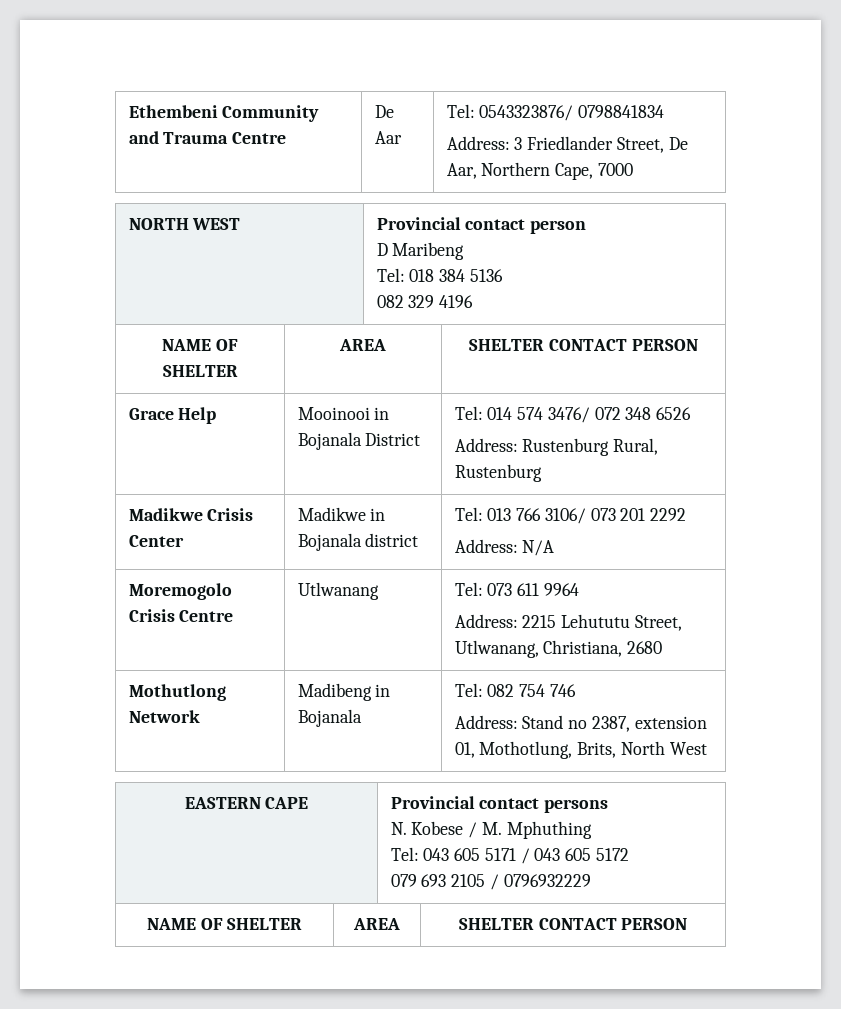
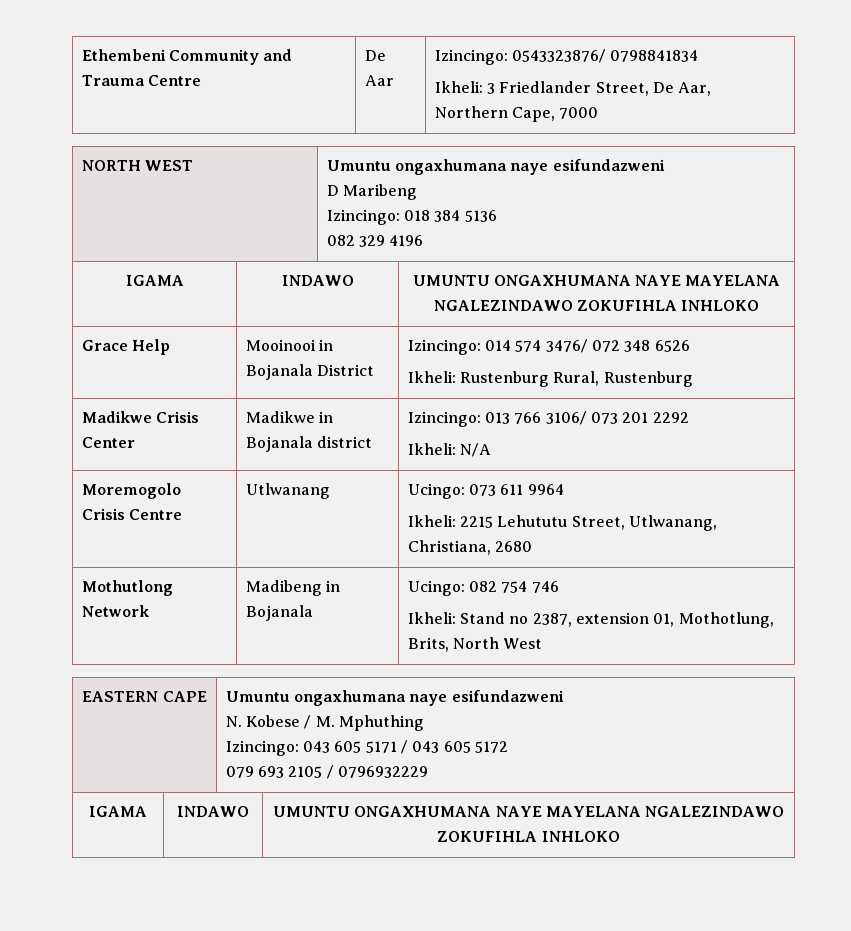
[446,104,475,118] Tel: -> [434,49,508,65] Izincingo:
[446,136,510,150] Address: -> [434,81,483,93] Ikheli:
[376,217,587,234] Provincial contact person -> [326,159,665,175] Umuntu ongaxhumana naye esifundazweni
[376,268,405,282] Tel: -> [326,209,400,225] Izincingo:
[162,339,238,351] [162,365,238,377] [339,339,386,351] [469,339,698,351] NAME OF SHELTER | AREA | SHELTER CONTACT PERSON -> [125,275,184,286] [281,275,354,286] [412,275,781,286] [433,300,760,311] IGAMA | INDAWO | UMUNTU ONGAXHUMANA NAYE MAYELANA NGALEZINDAWO ZOKUFIHLA INHLOKO
[454,406,483,420] Tel: -> [407,339,481,355] Izincingo:
[454,438,518,452] Address: -> [407,371,456,383] Ikheli:
[454,507,483,521] Tel: -> [407,411,481,427] Izincingo:
[454,539,518,553] Address: -> [407,443,456,455] Ikheli:
[454,582,483,596] Tel: -> [407,483,465,499] Ucingo:
[454,614,518,628] Address: -> [407,515,456,527] Ikheli:
[454,683,483,697] Tel: -> [407,580,465,596] Ucingo:
[454,715,518,729] Address: -> [407,612,456,624] Ikheli:
[390,796,609,813] Provincial contact persons -> [225,690,564,706] Umuntu ongaxhumana naye esifundazweni
[390,847,419,861] Tel: -> [225,740,299,756] Izincingo:
[146,918,303,930] [353,918,400,930] [458,918,688,930] NAME OF SHELTER | AREA | SHELTER CONTACT PERSON -> [89,806,147,817] [177,806,249,817] [272,806,785,817] [437,831,620,842] IGAMA | INDAWO | UMUNTU ONGAXHUMANA NAYE MAYELANA NGALEZINDAWO ZOKUFIHLA INHLOKO

